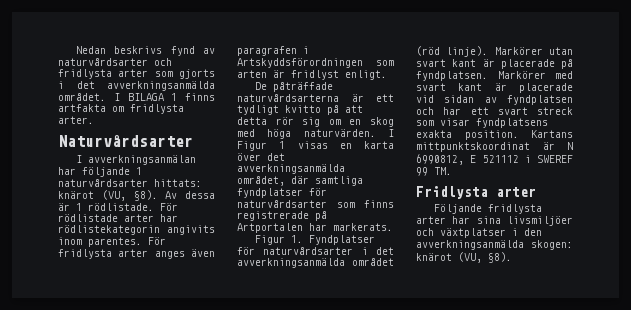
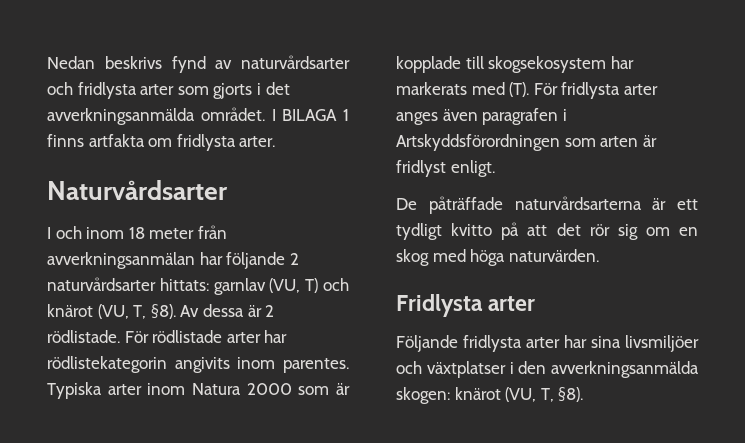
(82, 159) none -> [55,225,227,239] och inom 18 meter från
[136,167,142,175] 1 -> [289,253,299,265] 2
[58,190,126,201] knärot (VU, -> [213,278,350,295] [47,304,147,319] garnlav (VU, T) och knärot (VU, T,
[76,203,82,211] 1 -> [265,305,275,317] 2
(142, 242) none -> [47,382,350,399] [396,56,634,73] [396,82,530,97] Typiska arter inom Natura 2000 som är kopplade till skogsekosystem har markerats med (T).
[237,117,267,125] detta -> [556,223,581,236] det
[388,129,394,137] [237,141,394,151] [237,153,285,161] [237,164,345,174] [237,176,363,186] [237,188,327,198] [237,200,394,208] [237,211,327,221] [237,223,393,233] [254,235,375,245] [237,247,394,255] [237,258,394,268] [416,46,573,57] [416,59,573,69] [416,71,573,81] [416,83,573,93] [416,95,573,105] [416,107,573,115] [416,118,548,128] [416,130,573,140] [416,142,573,152] [416,154,573,165] [416,167,452,176] I Figur 1 visas en karta över det avverkningsanmälda området, där samtliga fyndplatser för naturvårdsarter som finns registrerade på Artportalen har markerats. // Figur 1. Fyndplatser för naturvårdsarter i det avverkningsanmälda området (röd linje). Markörer utan svart kant är placerade på fyndplatsen. Markörer med svart kant är placerade vid sidan av fyndplatsen och har ett svart streck som visar fyndplatsens exakta position. Kartans mittpunktskoordinat är N 6990812, E 521112 i SWEREF 99 TM. -> (599, 255) none
(482, 257) none -> [540,388,554,402] T,

